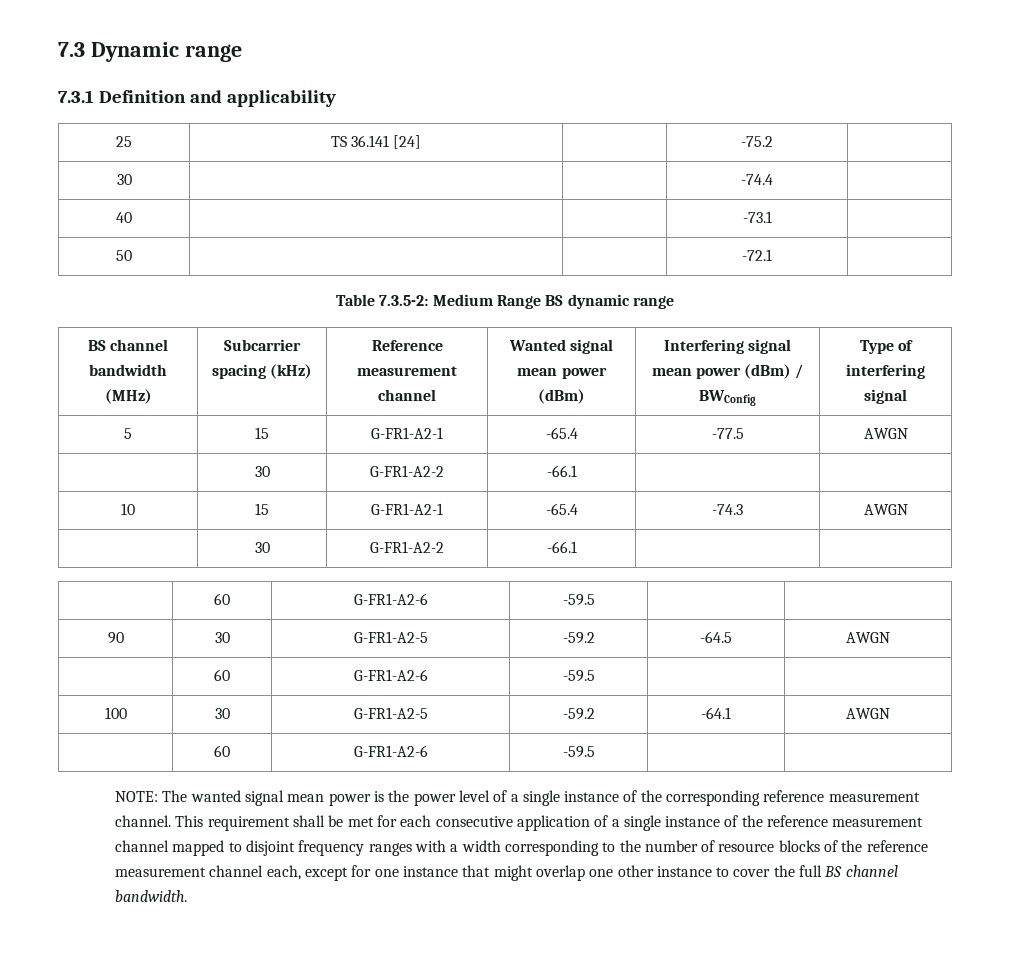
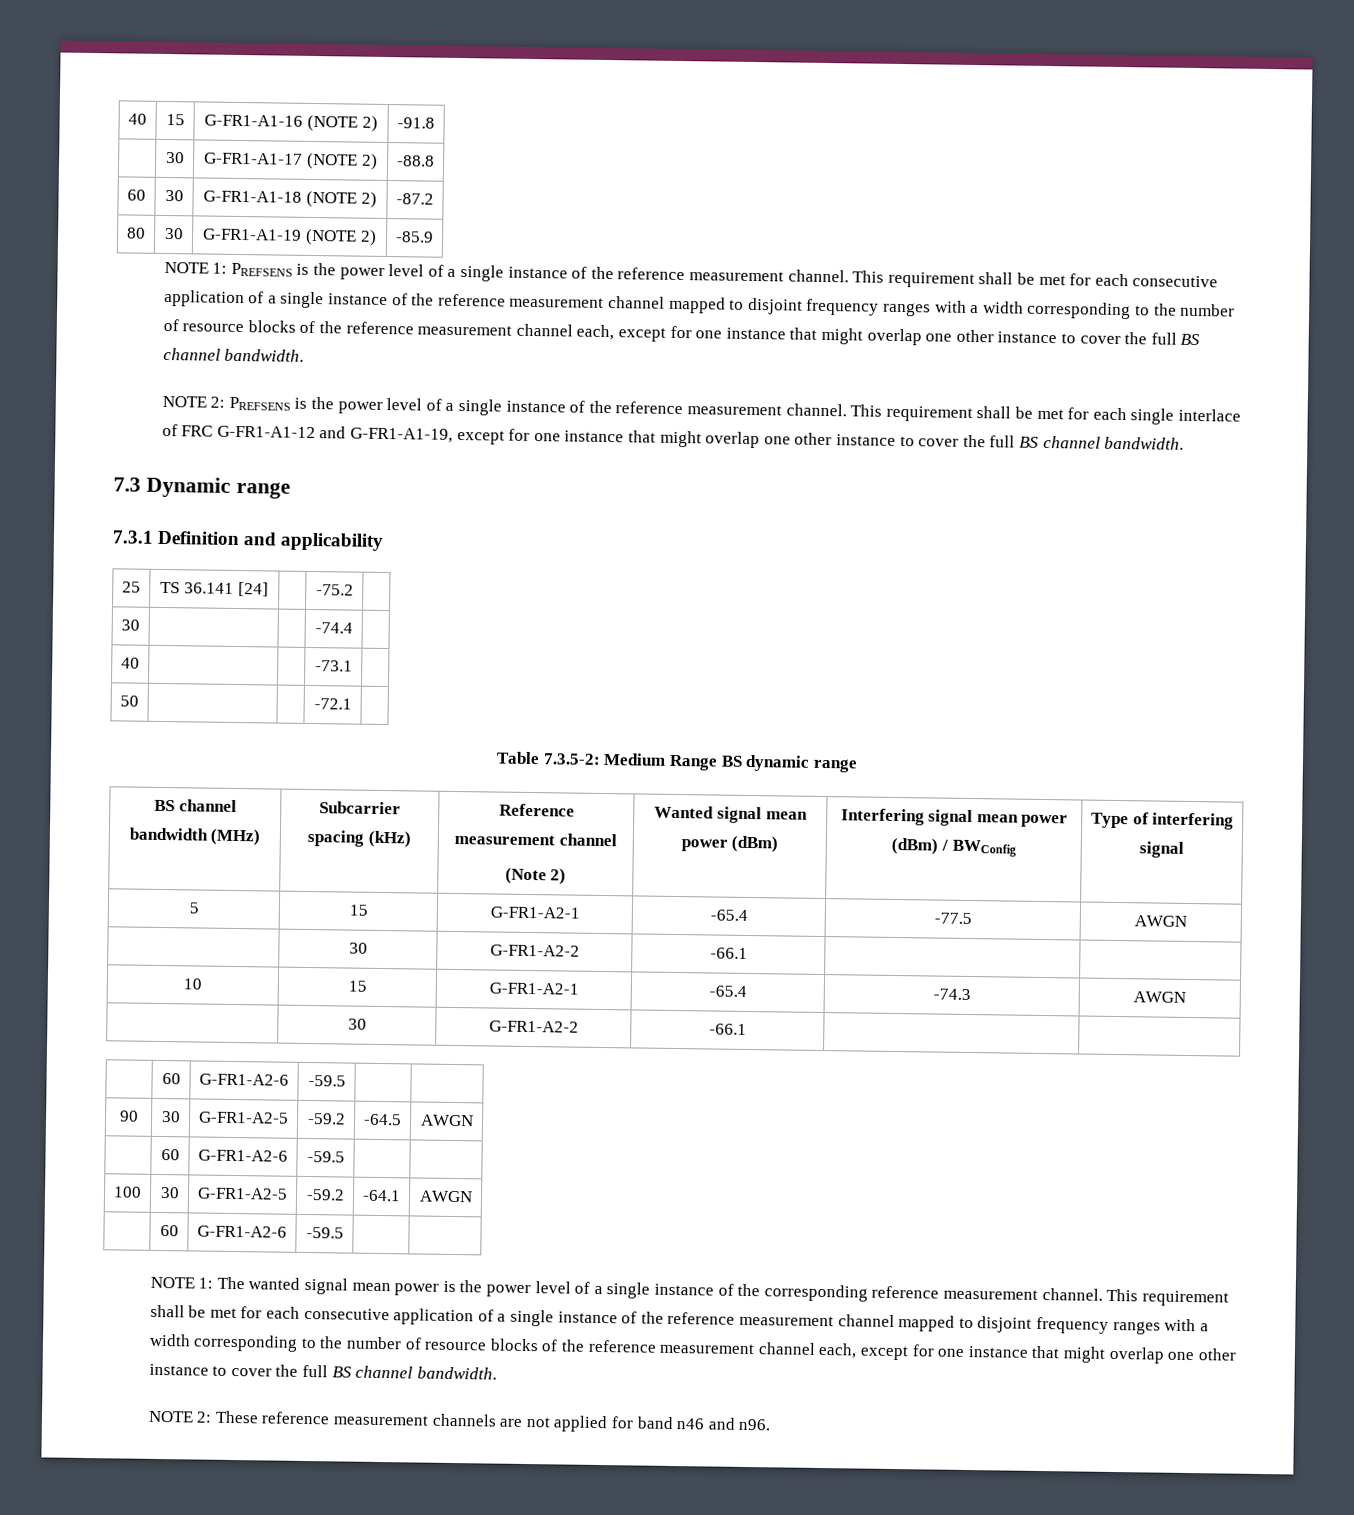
(58, 49) none -> [128,113,147,125] [165,113,185,126] [204,114,378,132] [397,117,435,129] [165,151,185,164] [204,152,378,170] [397,155,435,167] [127,189,146,201] [164,189,184,202] [203,190,377,208] [396,193,434,205] [127,227,146,239] [164,227,184,240] [203,228,377,246] [395,231,434,243] [163,261,1219,289] [163,289,1236,320] [162,318,1201,346] [162,347,305,362] [161,395,1241,425] [161,423,1185,450] 40 | 15 | G-FR1-A1-16 (NOTE 2) | -91.8 // | 30 | G-FR1-A1-17 (NOTE 2) | -88.8 // 60 | 30 | G-FR1-A1-18 (NOTE 2) | -87.2 // 80 | 30 | G-FR1-A1-19 (NOTE 2) | -85.9 // NOTE 1: PREFSENS is the power level of a single instance of the reference measurement channel. This requirement shall be met for each consecutive application of a single instance of the reference measurement channel mapped to disjoint frequency ranges with a width corresponding to the number of resource blocks of the reference measurement channel each, except for one instance that might overlap one other instance to cover the full BS channel bandwidth. // NOTE 2: PREFSENS is the power level of a single instance of the reference measurement channel. This requirement shall be met for each single interlace of FRC G-FR1-A1-12 and G-FR1-A1-19, except for one instance that might overlap one other instance to cover the full BS channel bandwidth. //
(436, 395) none -> [504,867,567,885] // (Note 2)
[114,791,158,802] NOTE: -> [149,1276,214,1289] NOTE 1:
(187, 896) none -> [147,1410,771,1433] // NOTE 2: These reference measurement channels are not applied for band n46 and n96.

